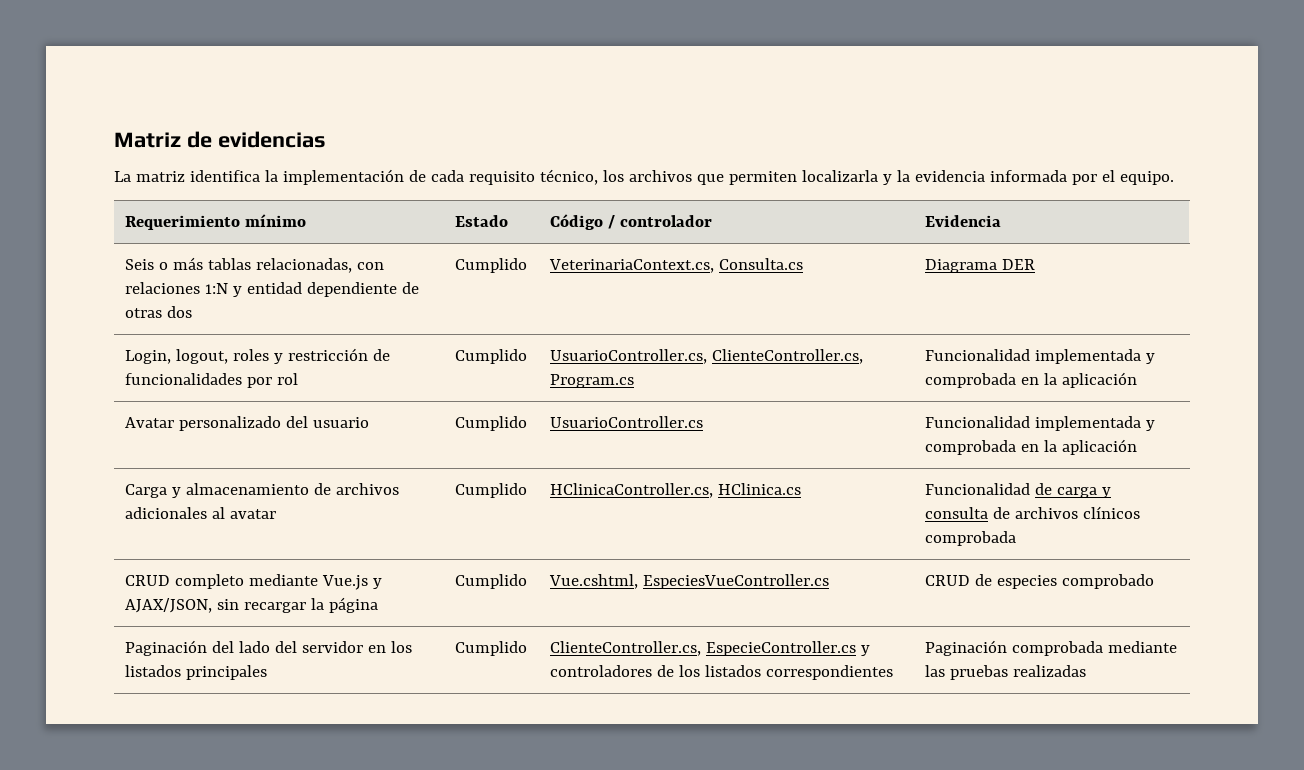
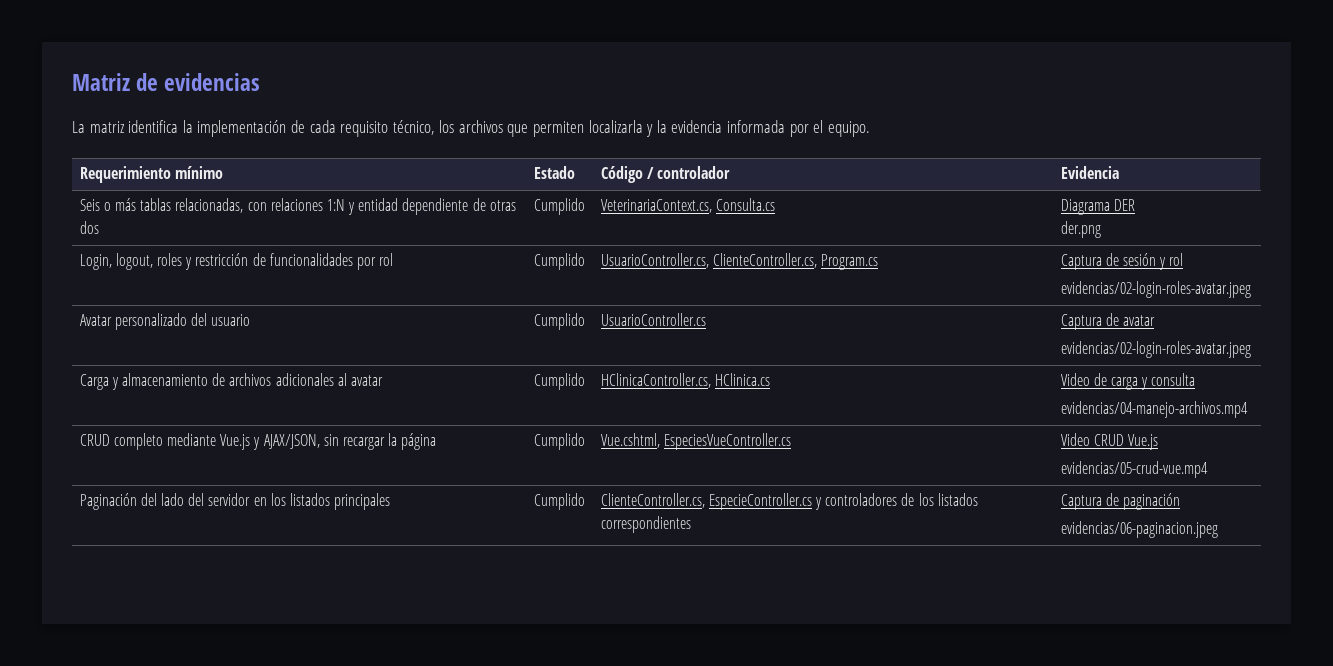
(1036, 264) none -> [1060,221,1101,238] // der.png
[925,349,1156,364] [925,372,1138,388] Funcionalidad implementada y comprobada en la aplicación -> [1060,253,1184,270] [1060,281,1251,298] Captura de sesión y rol // evidencias/02-login-roles-avatar.jpeg
[925,416,1156,431] [925,439,1138,455] Funcionalidad implementada y comprobada en la aplicación -> [1060,313,1155,330] [1060,341,1251,358] Captura de avatar // evidencias/02-login-roles-avatar.jpeg
[925,483,1031,495] Funcionalidad -> [1060,373,1090,386] Video
[993,506,1141,519] [925,531,1017,546] de archivos clínicos comprobada -> [1060,401,1248,418] // evidencias/04-manejo-archivos.mp4
[925,574,1155,589] CRUD de especies comprobado -> [1060,433,1158,450] [1060,461,1208,478] Video CRUD Vue.js // evidencias/05-crud-vue.mp4
[925,640,1178,656] [925,665,1087,680] Paginación comprobada mediante las pruebas realizadas -> [1060,493,1180,510] [1060,521,1218,538] Captura de paginación // evidencias/06-paginacion.jpeg

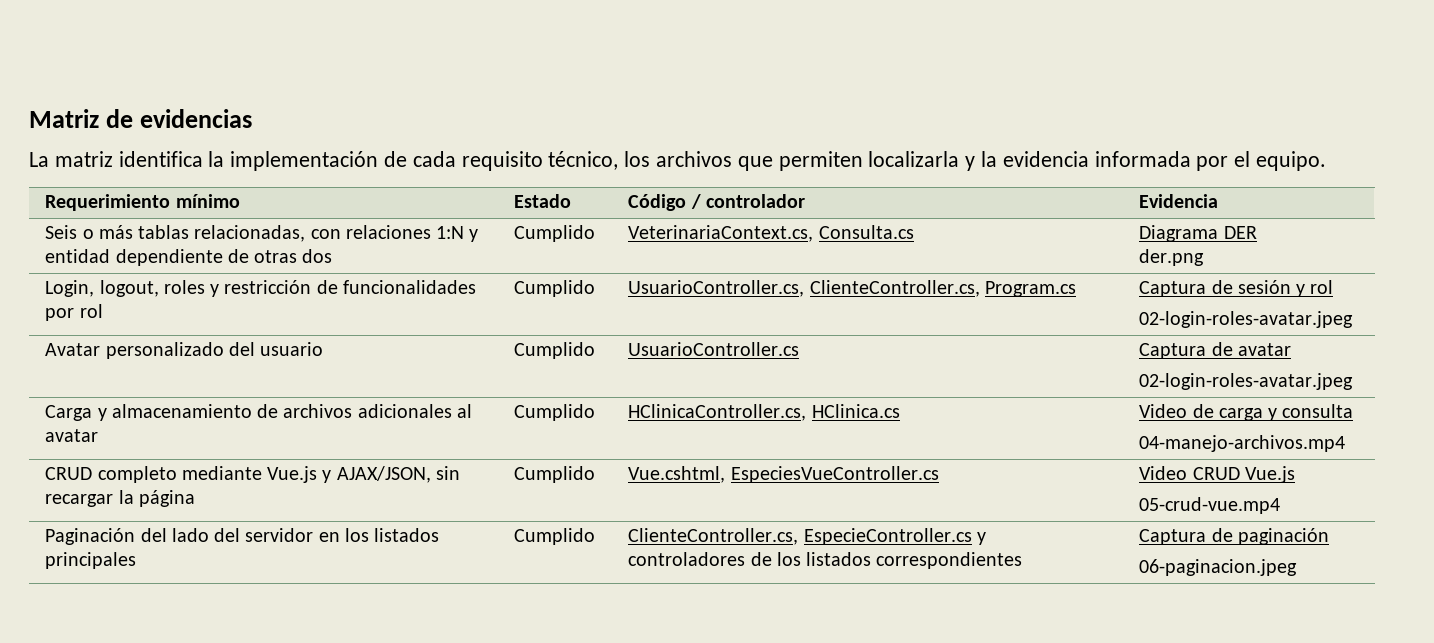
[1060,281,1251,298] evidencias/02-login-roles-avatar.jpeg -> [1139,311,1354,328] 02-login-roles-avatar.jpeg
[1060,341,1251,358] evidencias/02-login-roles-avatar.jpeg -> [1139,373,1354,390] 02-login-roles-avatar.jpeg
[1060,401,1248,418] evidencias/04-manejo-archivos.mp4 -> [1139,435,1346,452] 04-manejo-archivos.mp4
[1060,461,1208,478] evidencias/05-crud-vue.mp4 -> [1139,497,1281,514] 05-crud-vue.mp4
[1060,521,1218,538] evidencias/06-paginacion.jpeg -> [1139,559,1298,576] 06-paginacion.jpeg

